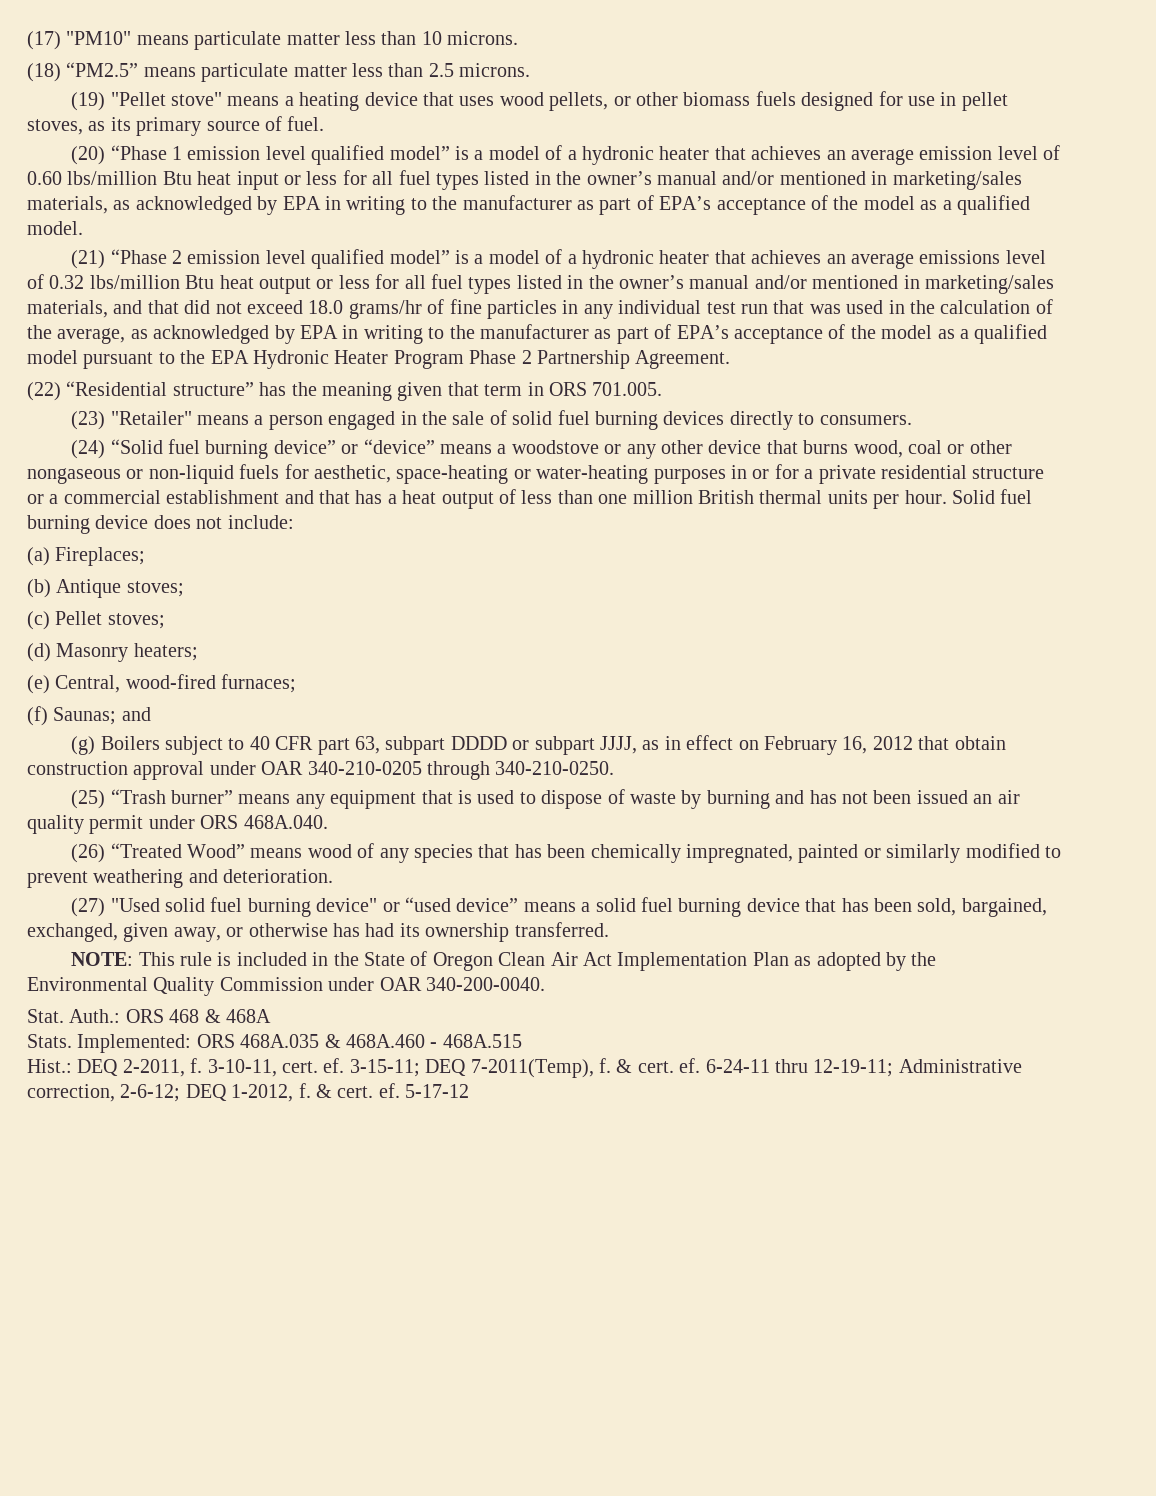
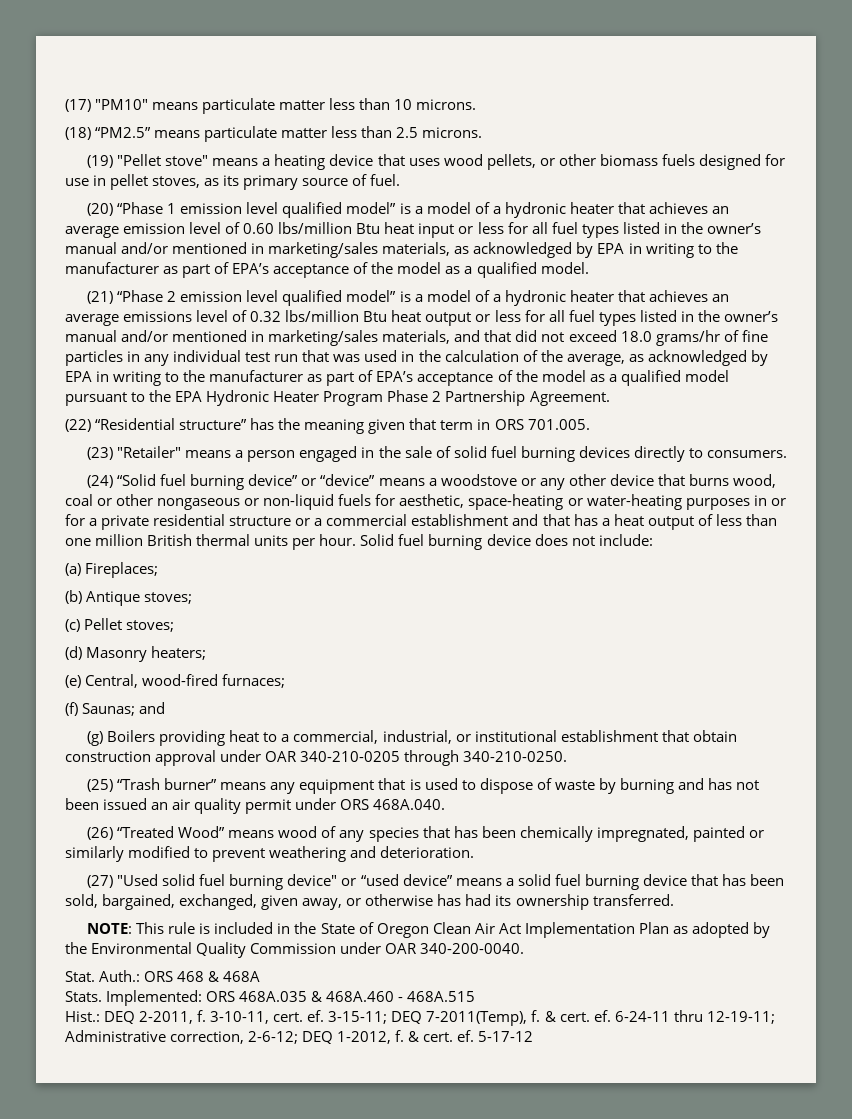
[164,735,913,755] subject to 40 CFR part 63, subpart DDDD or subpart JJJJ, as in effect on February 16, 2012 -> [159,730,658,746] providing heat to a commercial, industrial, or institutional establishment

